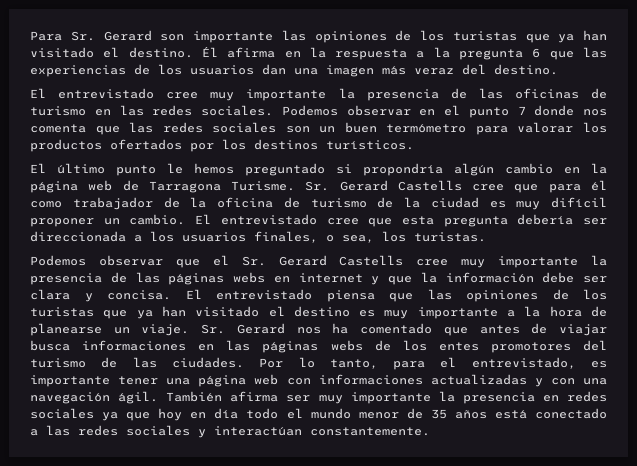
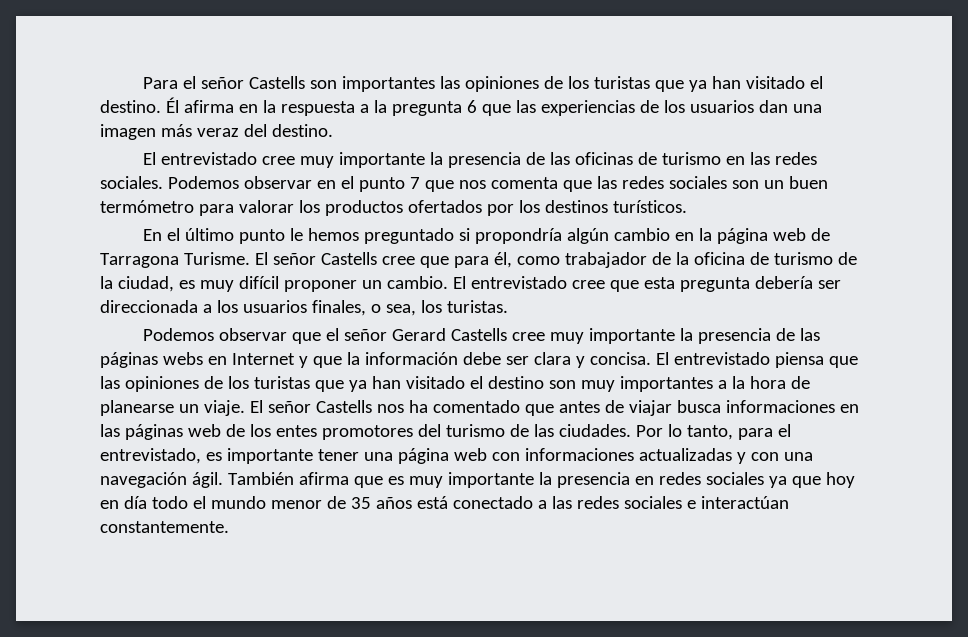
[70,30,273,43] Sr. Gerard son importante -> [183,76,436,92] el señor Castells son importantes
[534,105,575,116] donde -> [424,180,454,192] que
[30,163,46,173] El -> [143,228,181,241] En el
[305,180,388,191] Sr. Gerard -> [254,252,316,265] El señor
[590,180,607,191] él -> [493,252,512,268] él,
[430,197,479,208] ciudad -> [117,276,174,292] ciudad,
[241,256,266,266] Sr. -> [344,329,388,341] señor
[298,273,363,283] internet -> [231,353,295,365] Internet
[359,307,498,319] es muy importante -> [548,376,713,392] son muy importantes
[201,323,285,334] Sr. Gerard -> [249,400,372,413] El señor Castells
[330,340,363,351] webs -> [187,424,221,437] web
[286,395,311,402] ser -> [353,476,404,488] que es
[198,429,206,438] y -> [686,500,696,509] e

